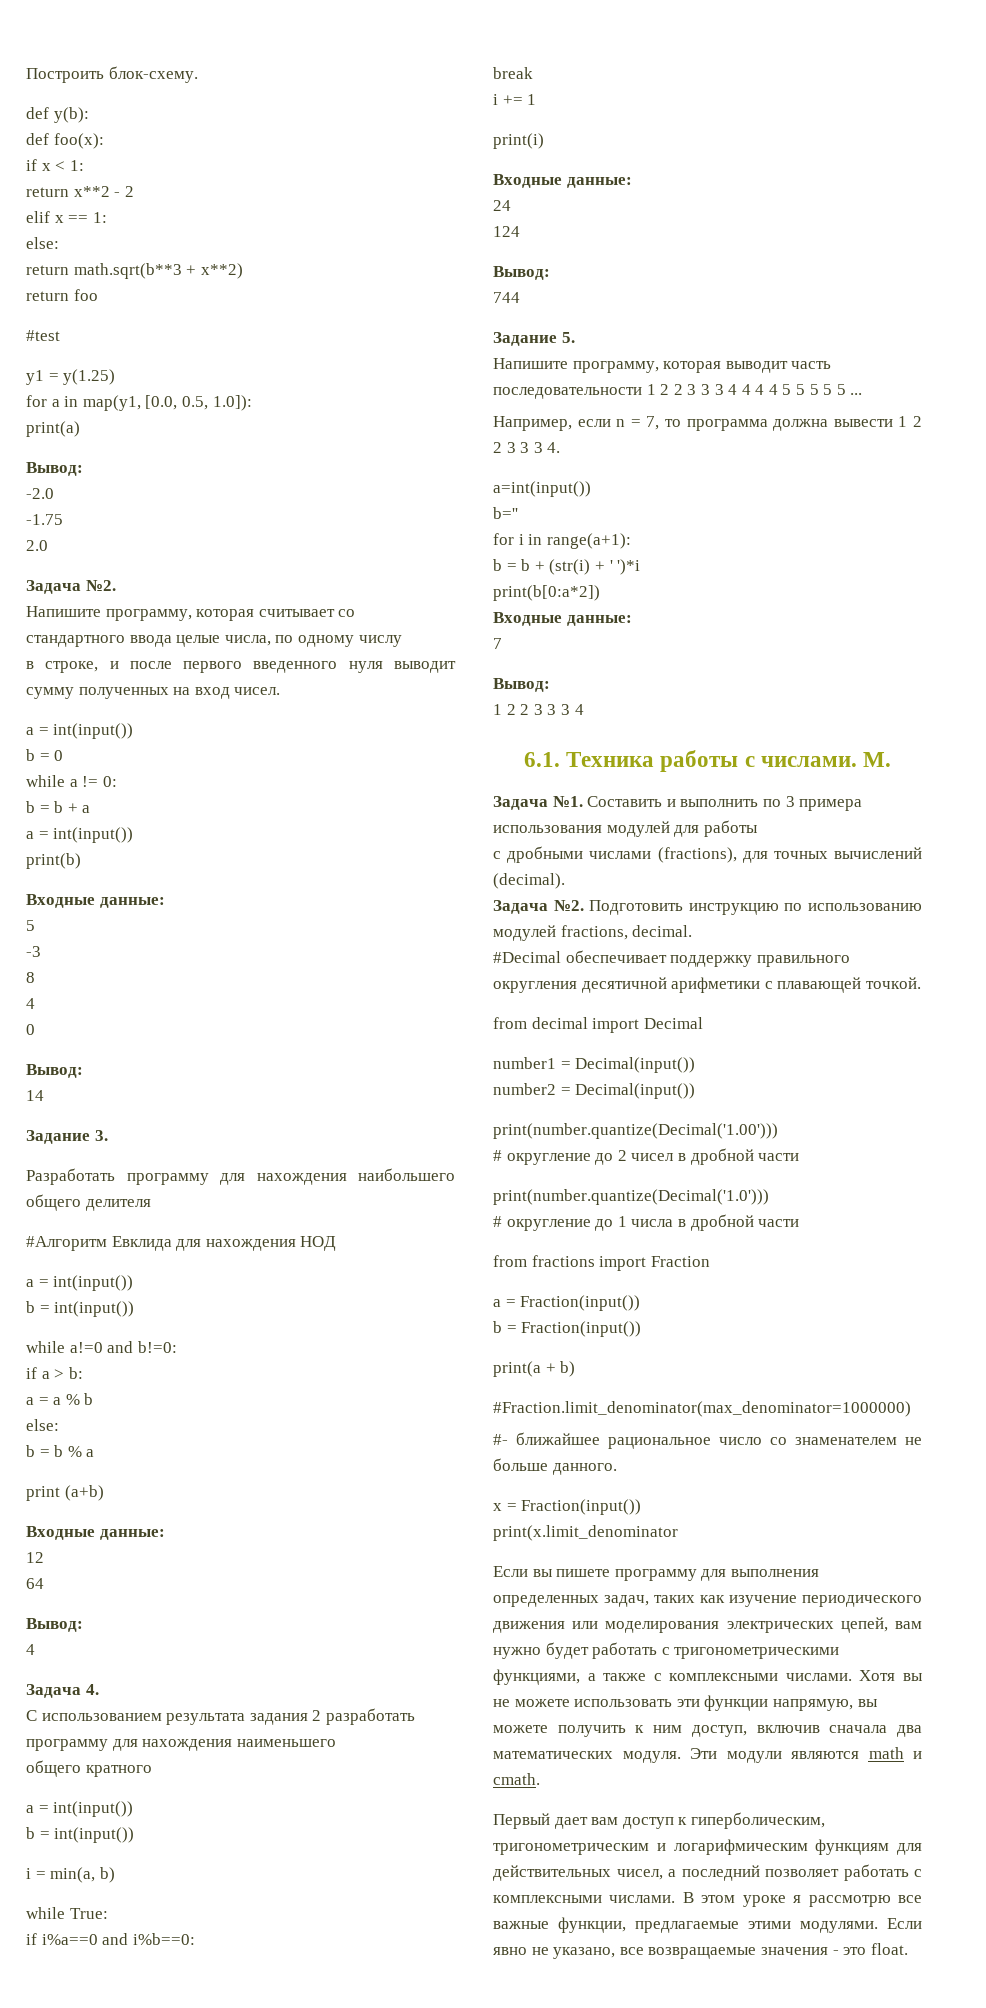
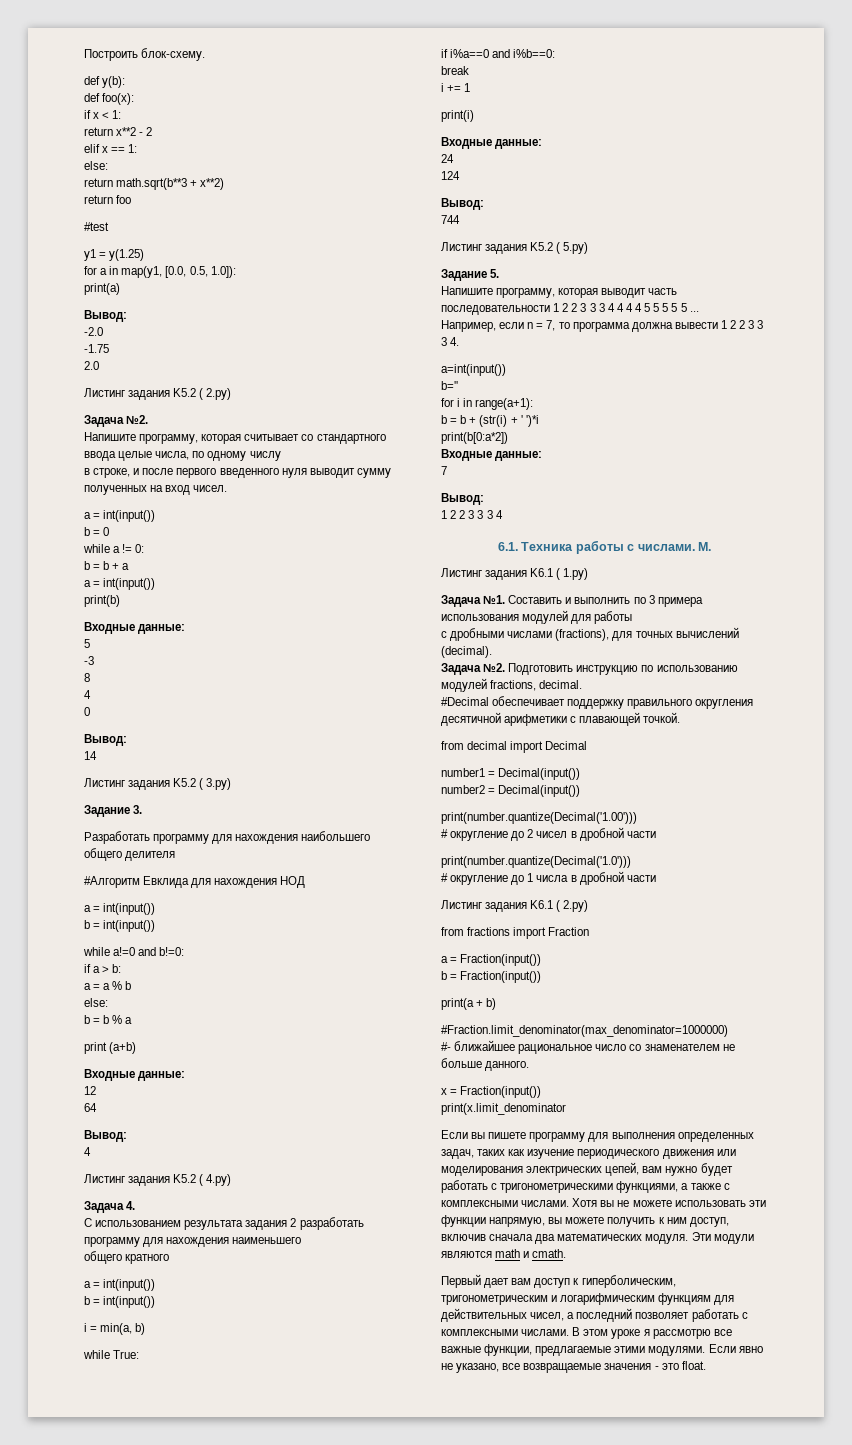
(48, 545) none -> [84,388,232,400] // Листинг задания K5.2 ( 2.py)
(44, 1095) none -> [84,778,232,790] // Листинг задания K5.2 ( 3.py)
(35, 1649) none -> [84,1174,232,1186] // Листинг задания K5.2 ( 4.py)
(520, 297) none -> [441,242,589,254] // Листинг задания K5.2 ( 5.py)
(892, 759) none -> [441,568,589,580] // Листинг задания K6.1 ( 1.py)
(800, 1223) none -> [441,900,589,912] // Листинг задания K6.1 ( 2.py)

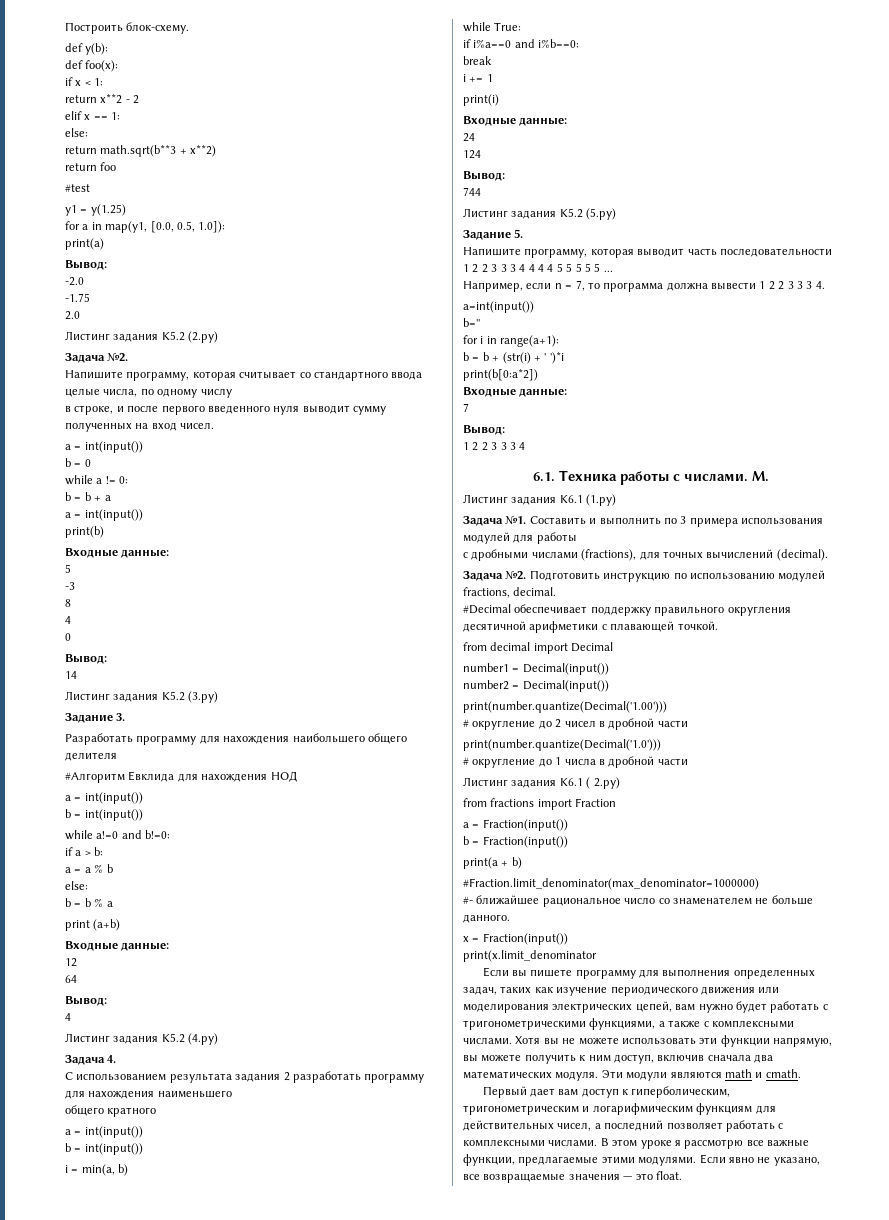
[199,388,232,400] ( 2.py) -> [188,331,219,343] (2.py)
[199,778,232,790] ( 3.py) -> [188,691,219,703] (3.py)
[199,1174,232,1186] ( 4.py) -> [188,1033,219,1045] (4.py)
[556,242,589,254] ( 5.py) -> [586,208,617,220] (5.py)
[556,568,589,580] ( 1.py) -> [586,494,617,506] (1.py)
[654,1366,659,1370] - -> [623,1176,633,1180] —

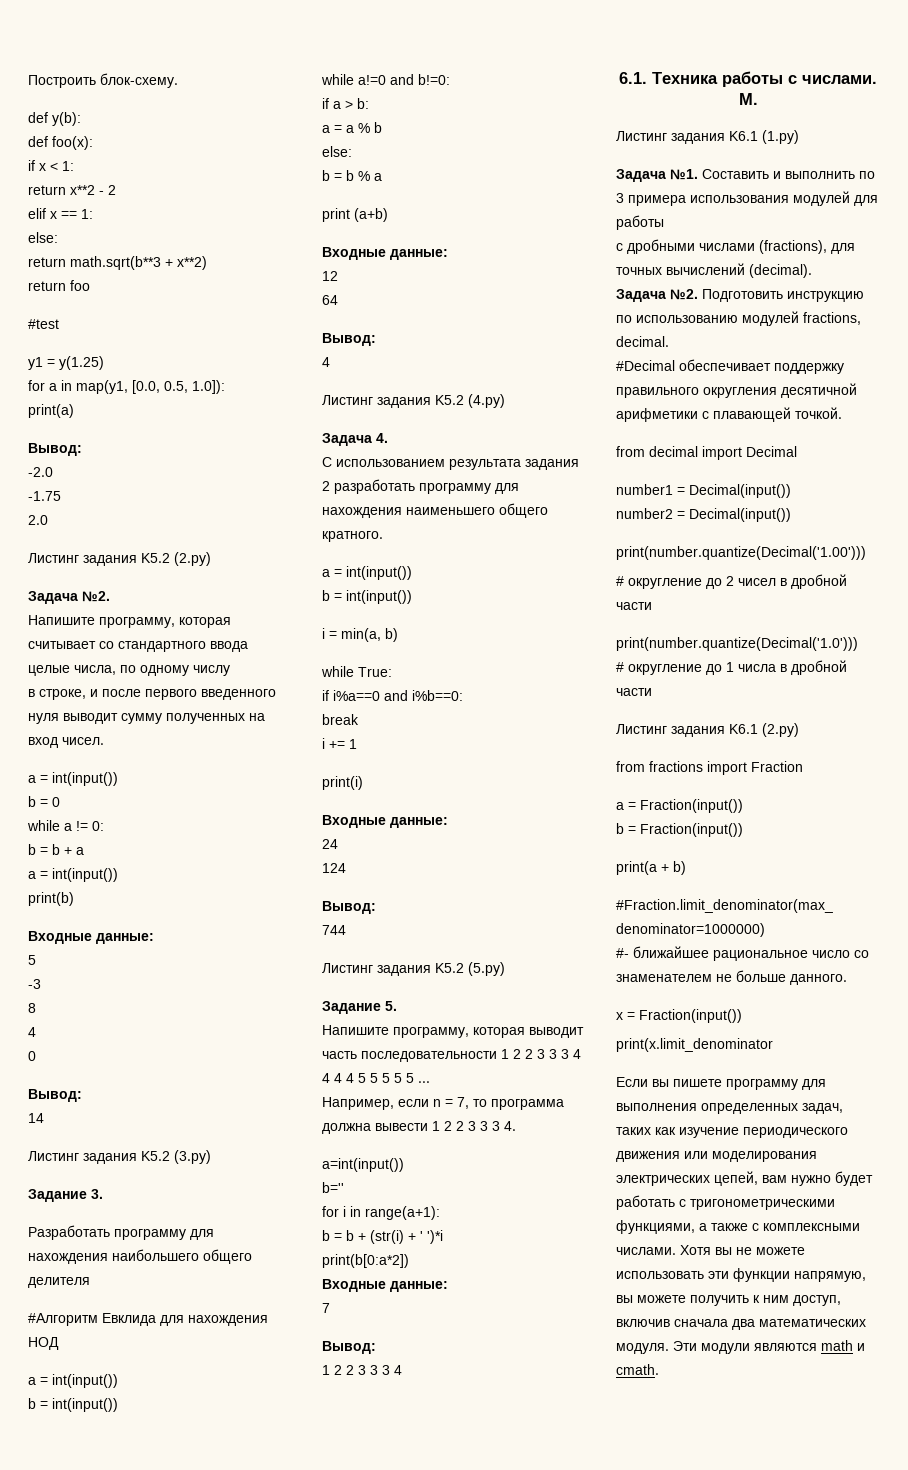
[65,1105,157,1117] // общего кратного -> [499,503,548,518] [322,531,383,542] общего кратного.
[586,777,620,789] ( 2.py) -> [762,723,799,737] (2.py)
[482,1086,731,1098] [463,1103,776,1115] [463,1120,784,1132] [463,1138,809,1149] [463,1154,820,1166] [463,1171,682,1183] // Первый дает вам доступ к гиперболическим, тригонометрическим и логарифмическим функциям для действительных чисел, а последний позволяет работать с комплексными числами. В этом уроке я рассмотрю все важные функции, предлагаемые этими модулями. Если явно не указано, все возвращаемые значения — это float. -> (659, 1369) none

